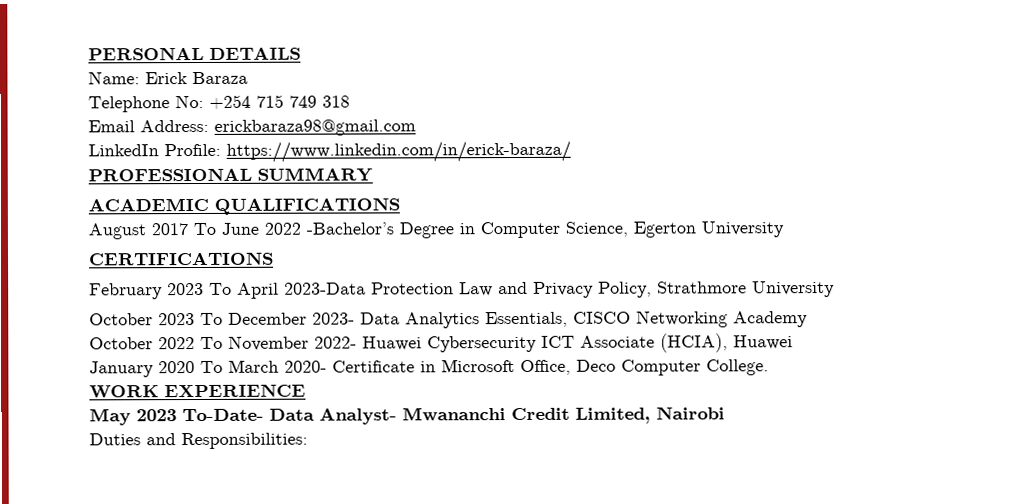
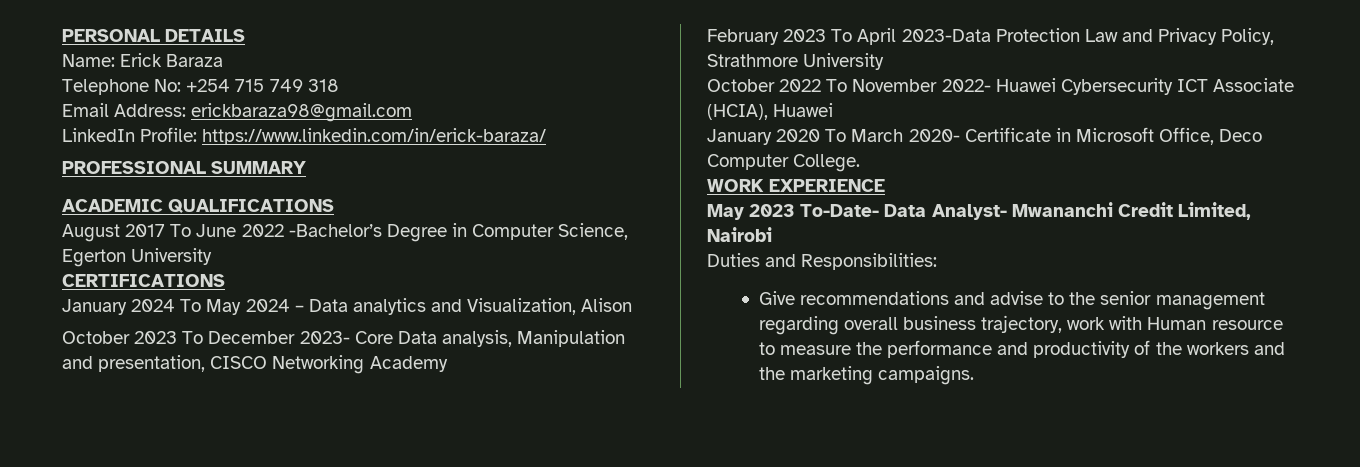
(274, 258) none -> [62,298,633,315] [62,330,626,347] [62,355,448,374] // January 2024 To May 2024 – Data analytics and Visualization, Alison // October 2023 To December 2023- Core Data analysis, Manipulation and presentation, CISCO Networking Academy
[89,310,808,329] // October 2023 To December 2023- Data Analytics Essentials, CISCO Networking Academy -> (885, 61) none
(308, 441) none -> [758,291,1265,310] [758,315,1283,335] [758,340,1285,358] [758,366,974,385] // Give recommendations and advise to the senior management regarding overall business trajectory, work with Human resource to measure the performance and productivity of the workers and the marketing campaigns.

